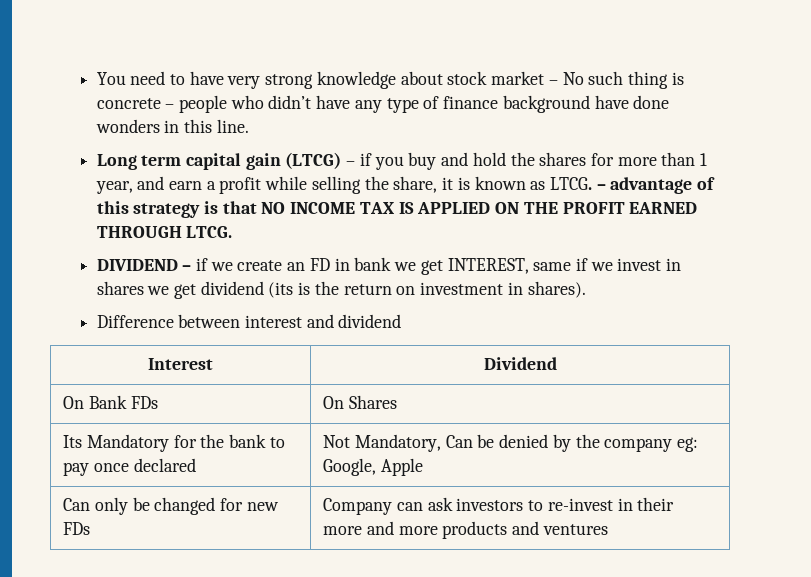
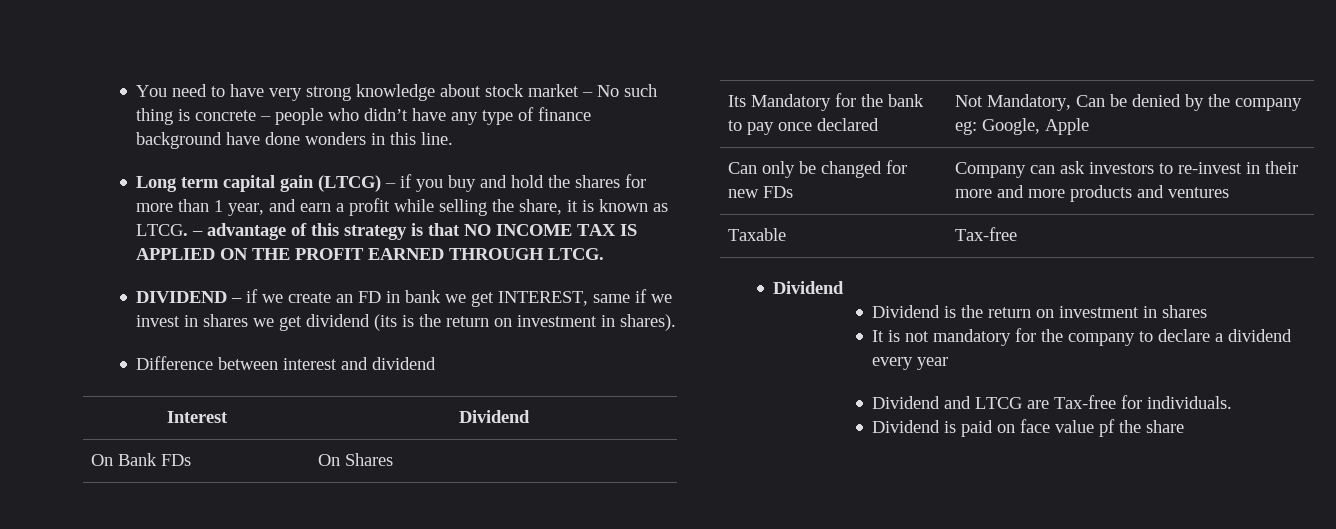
(608, 529) none -> [727,228,786,241] [954,227,1017,241] [773,281,845,294] [872,305,1208,318] [872,328,1293,346] [872,357,949,370] [872,395,1233,409] [872,419,1185,437] // Taxable | Tax-free // Dividend // Dividend is the return on investment in shares // It is not mandatory for the company to declare a dividend every year // Dividend and LTCG are Tax-free for individuals. // Dividend is paid on face value pf the share

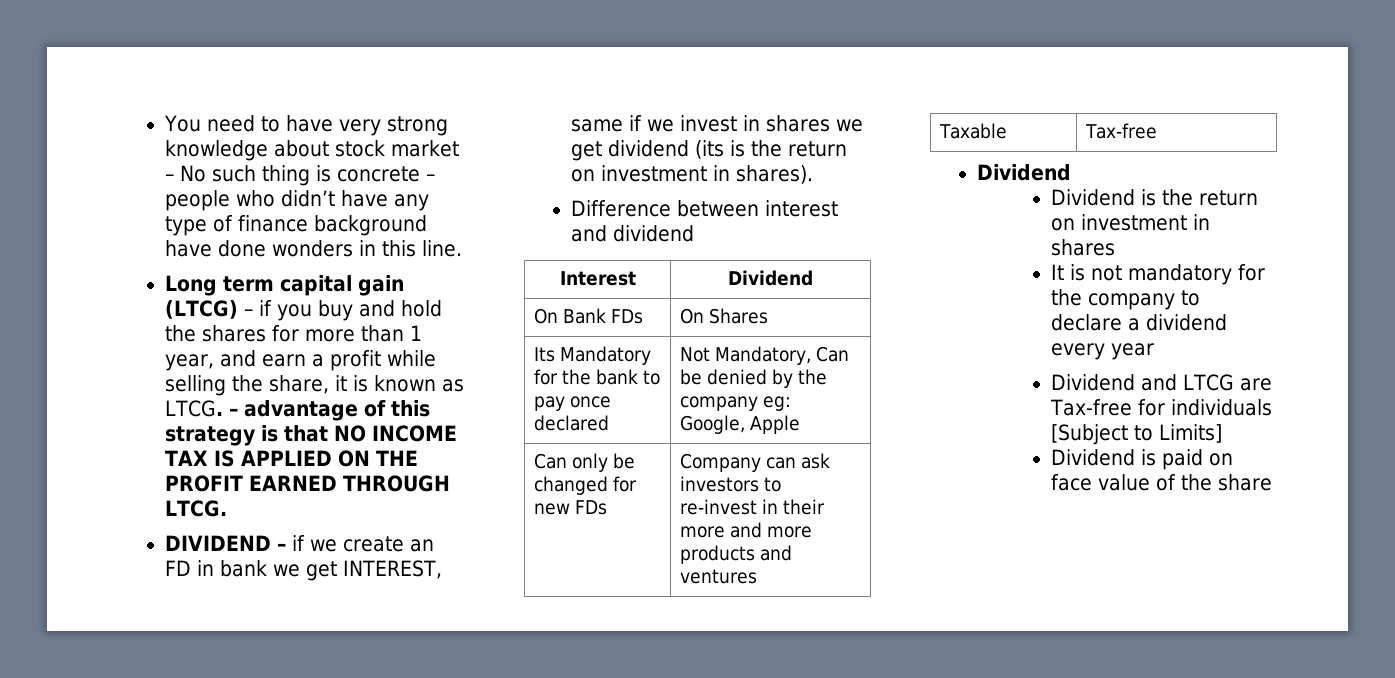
[1147,396,1233,409] individuals. -> [1171,399,1273,416] [1051,424,1223,445] individuals [Subject to Limits]
[1099,419,1116,437] pf -> [1156,474,1177,491] of

